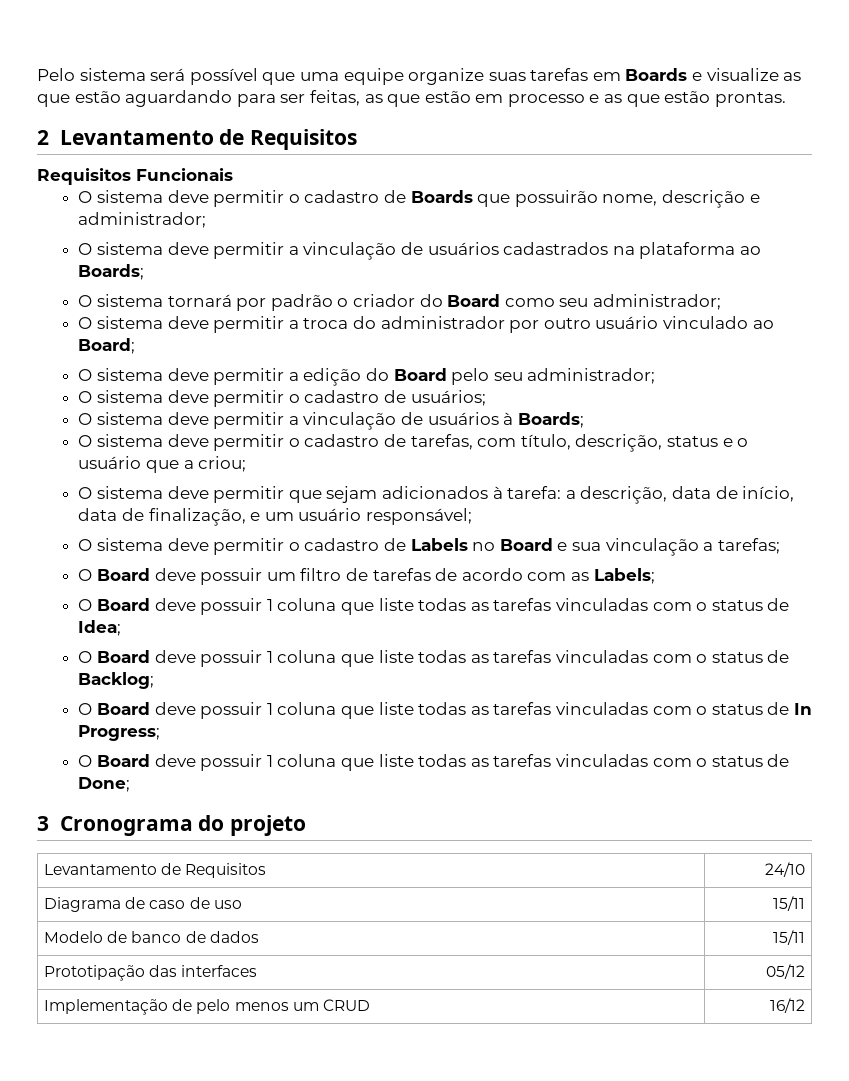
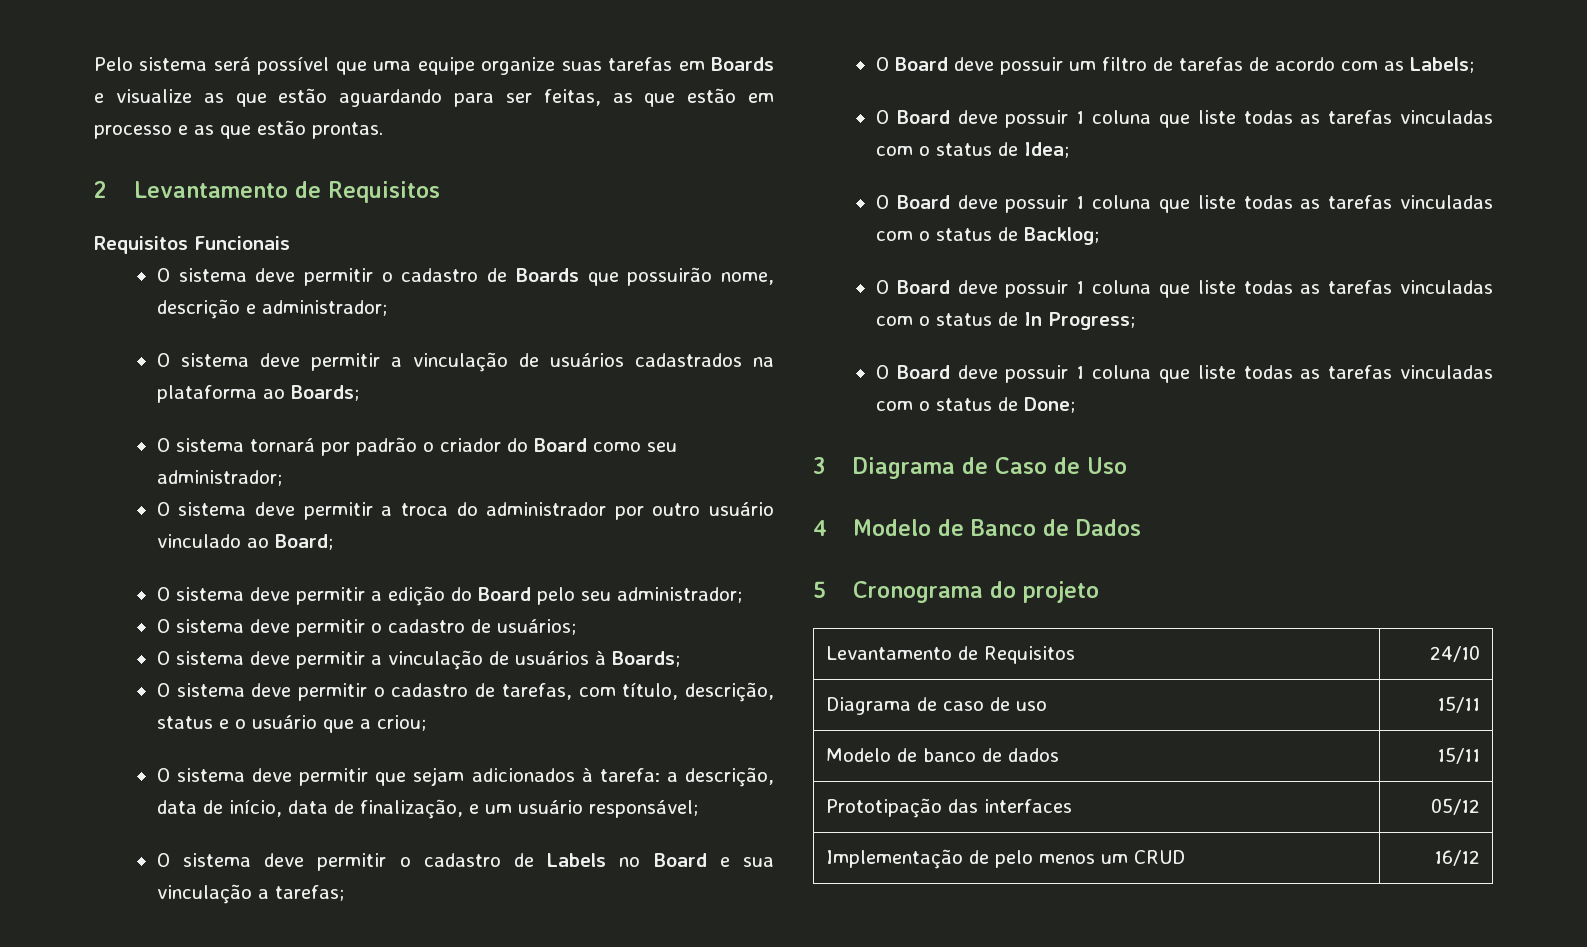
(49, 823) none -> [853,457,1128,479] [813,519,1142,536] [813,581,826,598] Diagrama de Caso de Uso // 4 Modelo de Banco de Dados // 5

